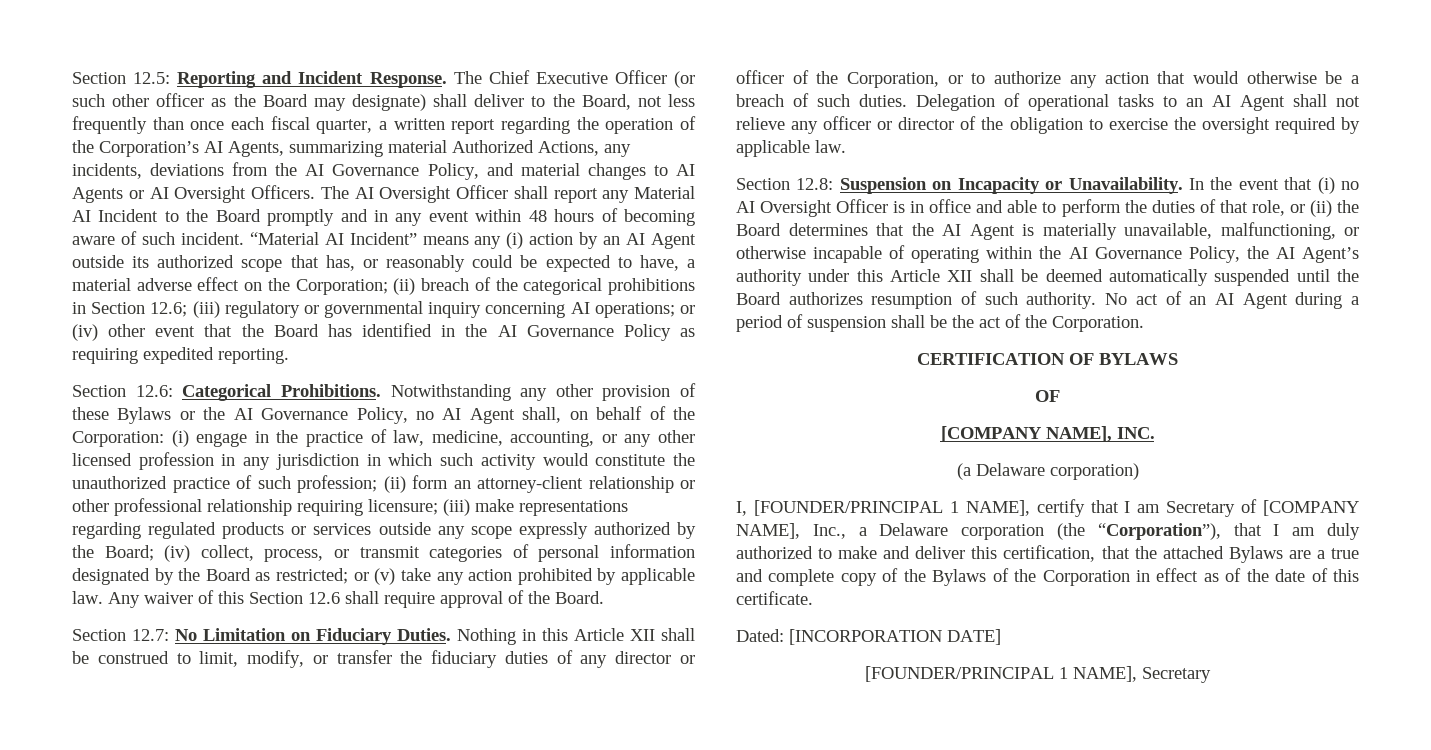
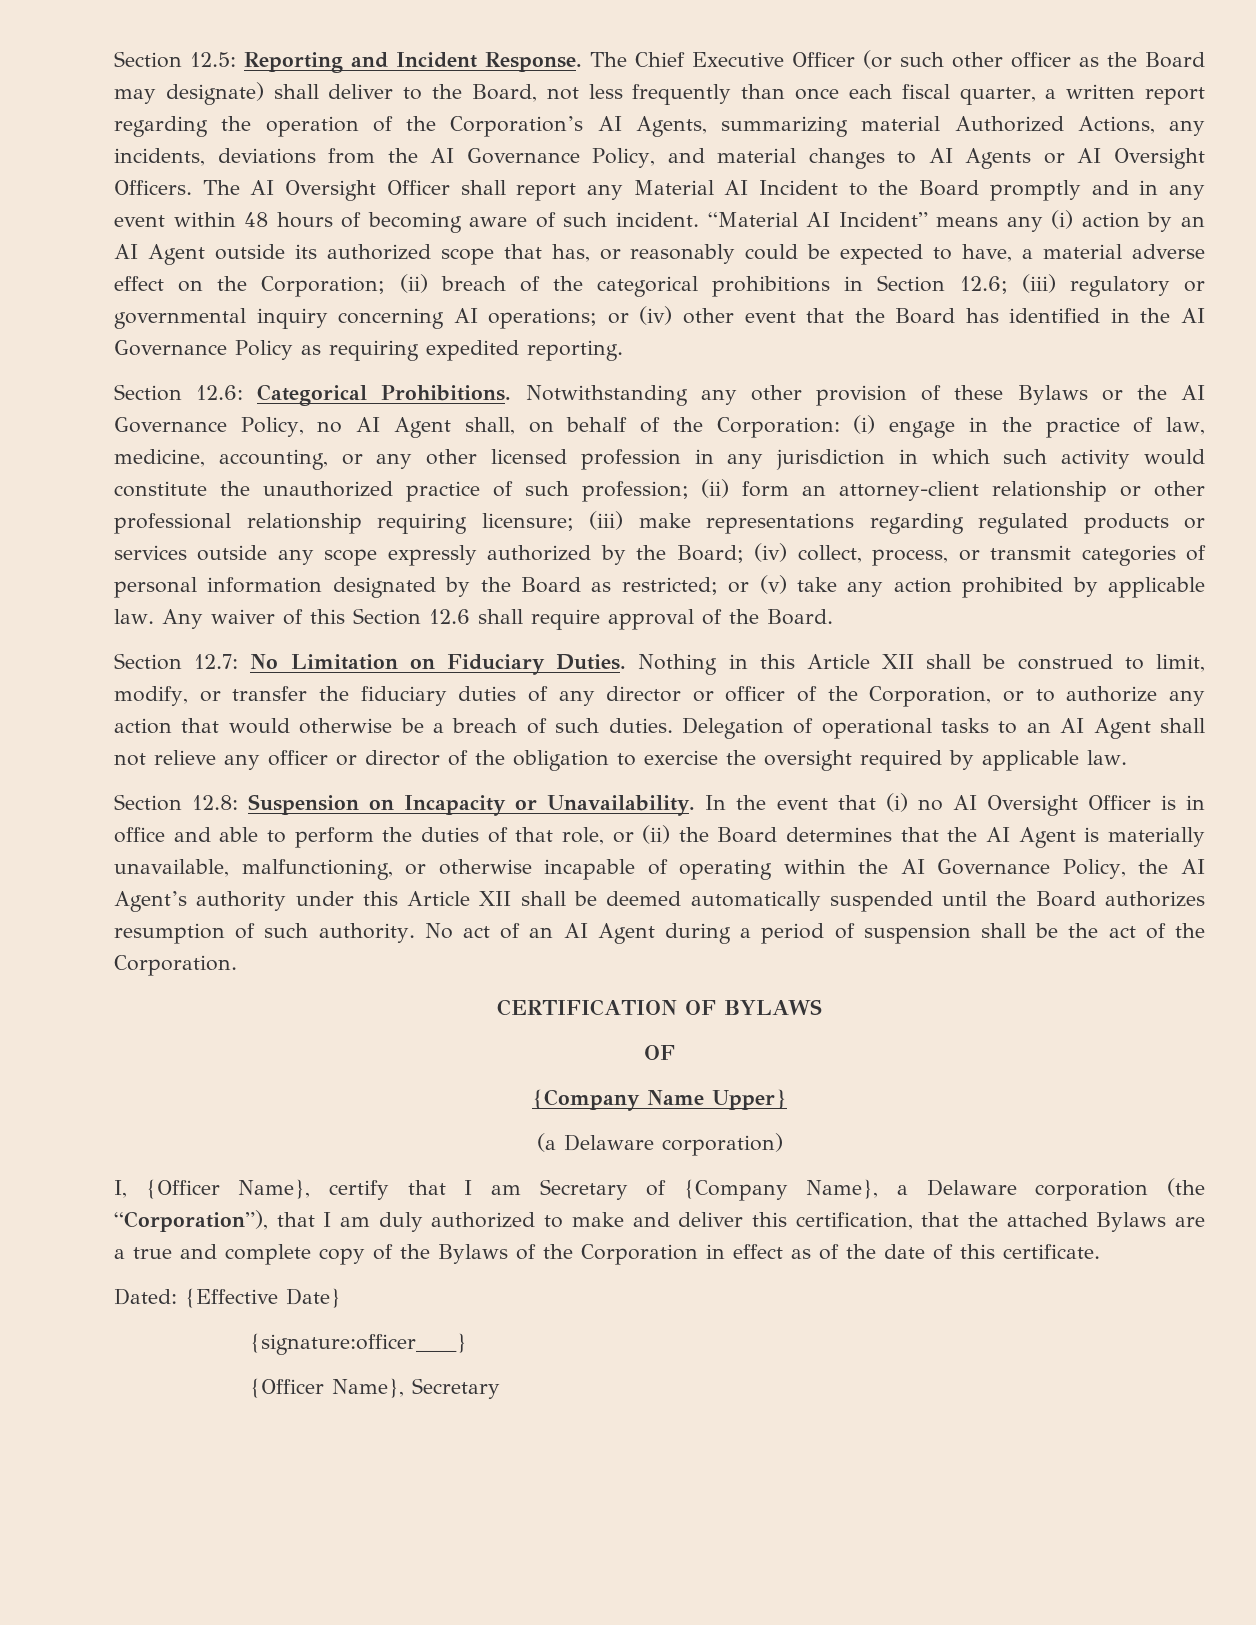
[940,426,1155,442] [COMPANY NAME], INC. -> [532,1089,787,1111] {Company Name Upper}
[753,500,1030,516] [FOUNDER/PRINCIPAL 1 NAME], -> [145,1179,311,1199] {Officer Name},
[1263,500,1359,516] [736,523,846,539] [COMPANY NAME], Inc., -> [683,1179,879,1201] {Company Name},
[789,629,1001,645] [864,666,1137,682] [INCORPORATION DATE] // [FOUNDER/PRINCIPAL 1 NAME], -> [185,1288,341,1308] [249,1333,467,1355] [249,1378,404,1398] {Effective Date} // {signature:officer____} // {Officer Name},

